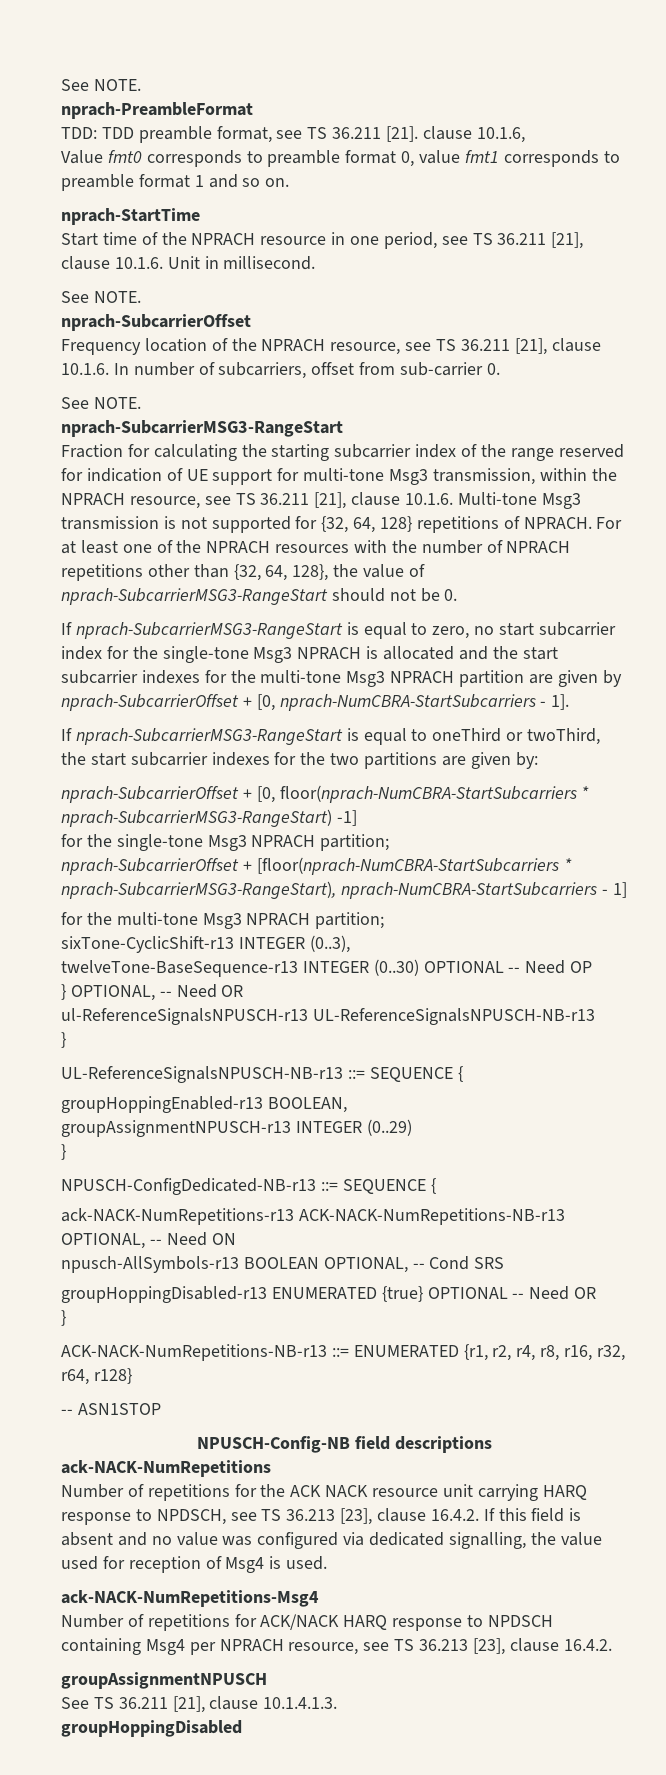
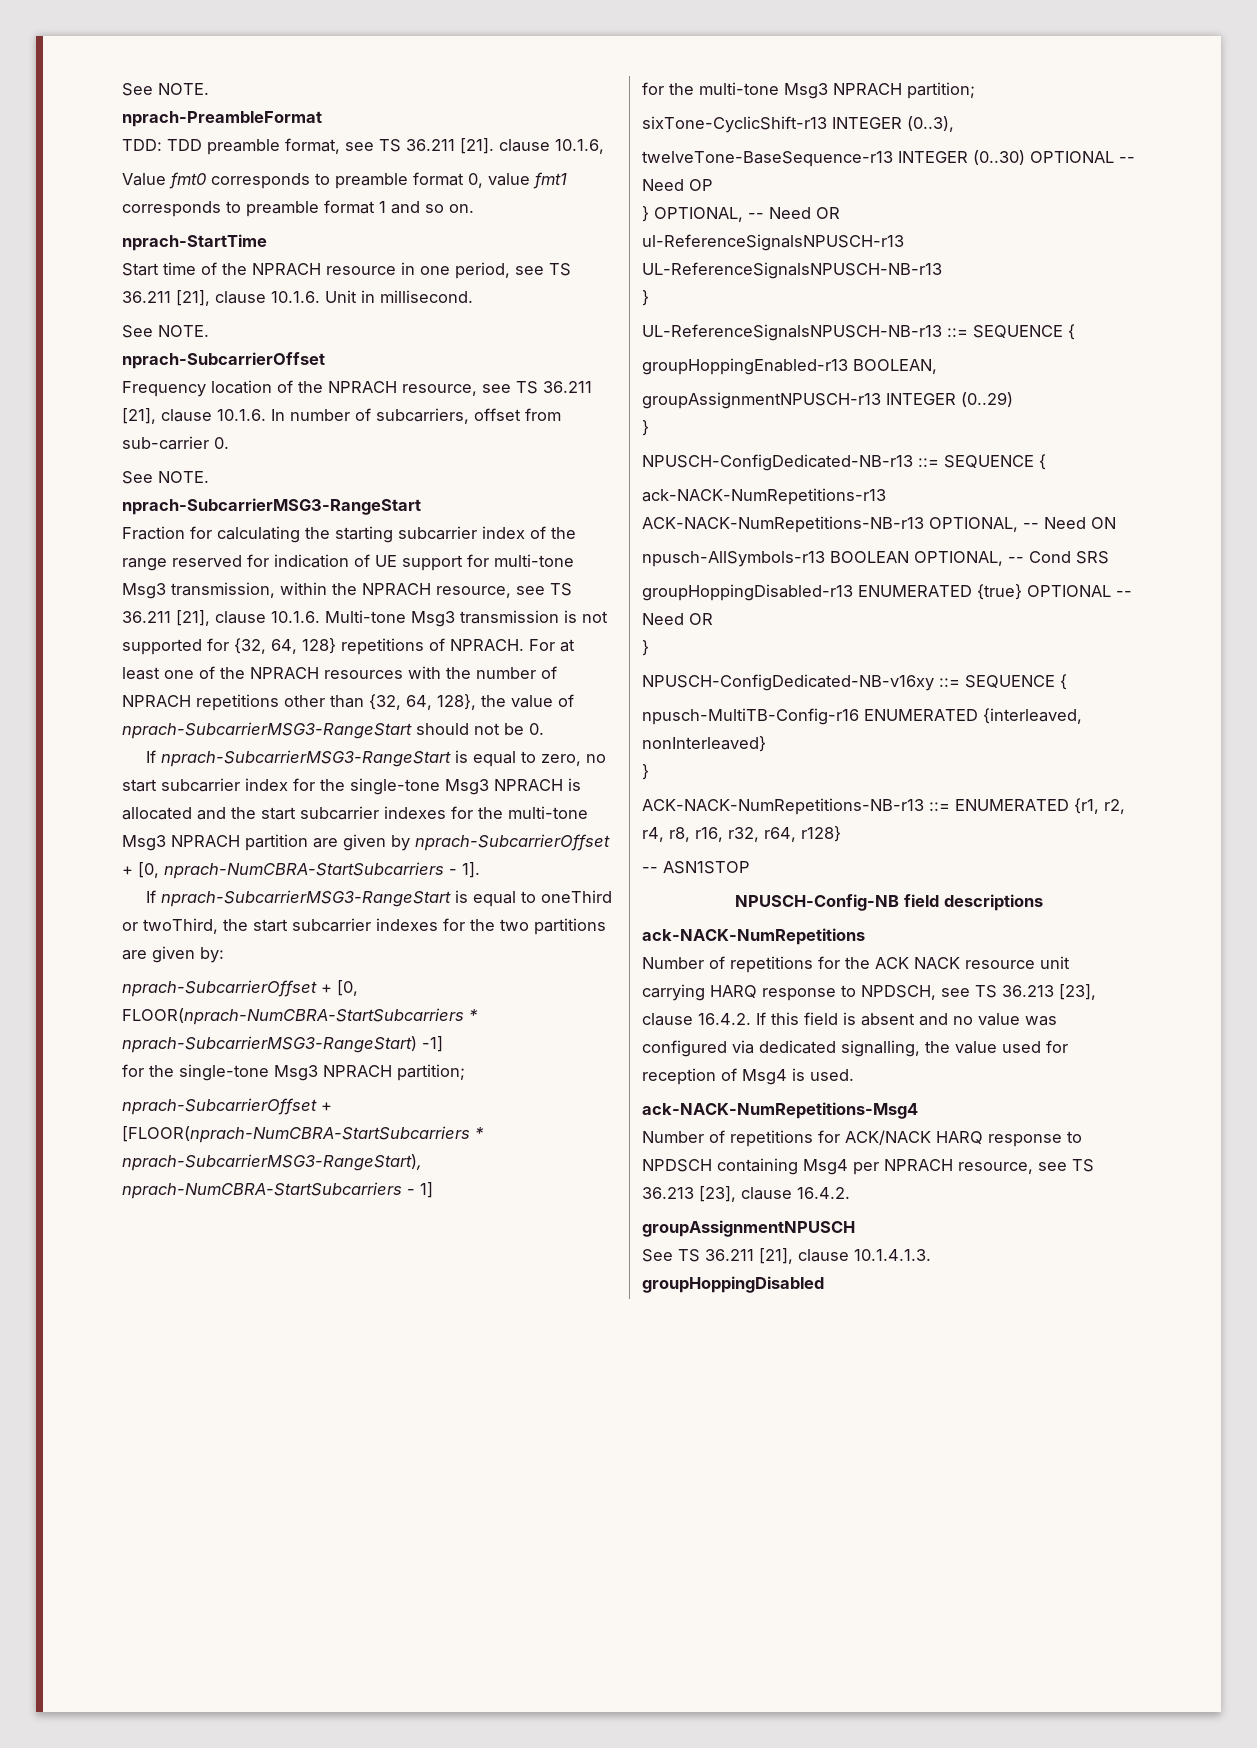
[279,785,577,803] floor(nprach-NumCBRA-StartSubcarriers -> [122,1008,464,1025] FLOOR(nprach-NumCBRA-StartSubcarriers
[256,857,559,875] [floor(nprach-NumCBRA-StartSubcarriers -> [122,1126,470,1143] [FLOOR(nprach-NumCBRA-StartSubcarriers
(66, 1318) none -> [642,674,1067,691] [642,708,1082,725] [642,736,766,752] [642,764,649,780] // NPUSCH-ConfigDedicated-NB-v16xy ::= SEQUENCE { // npusch-MultiTB-Config-r16 ENUMERATED {interleaved, nonInterleaved} // }

